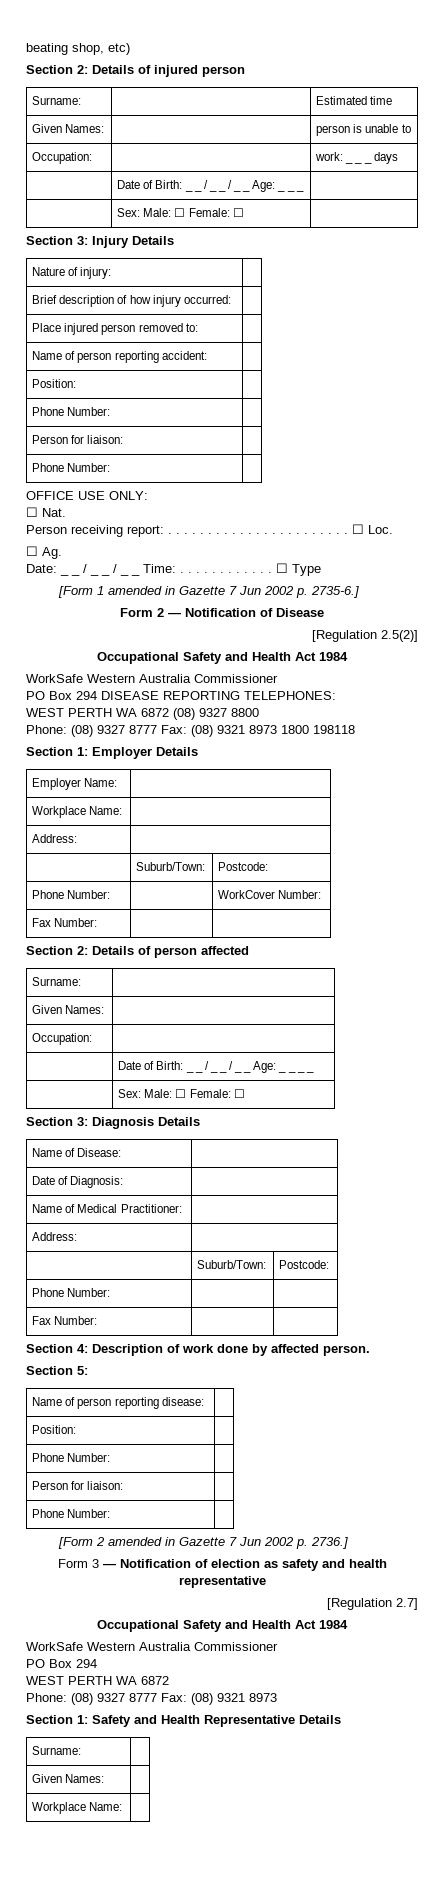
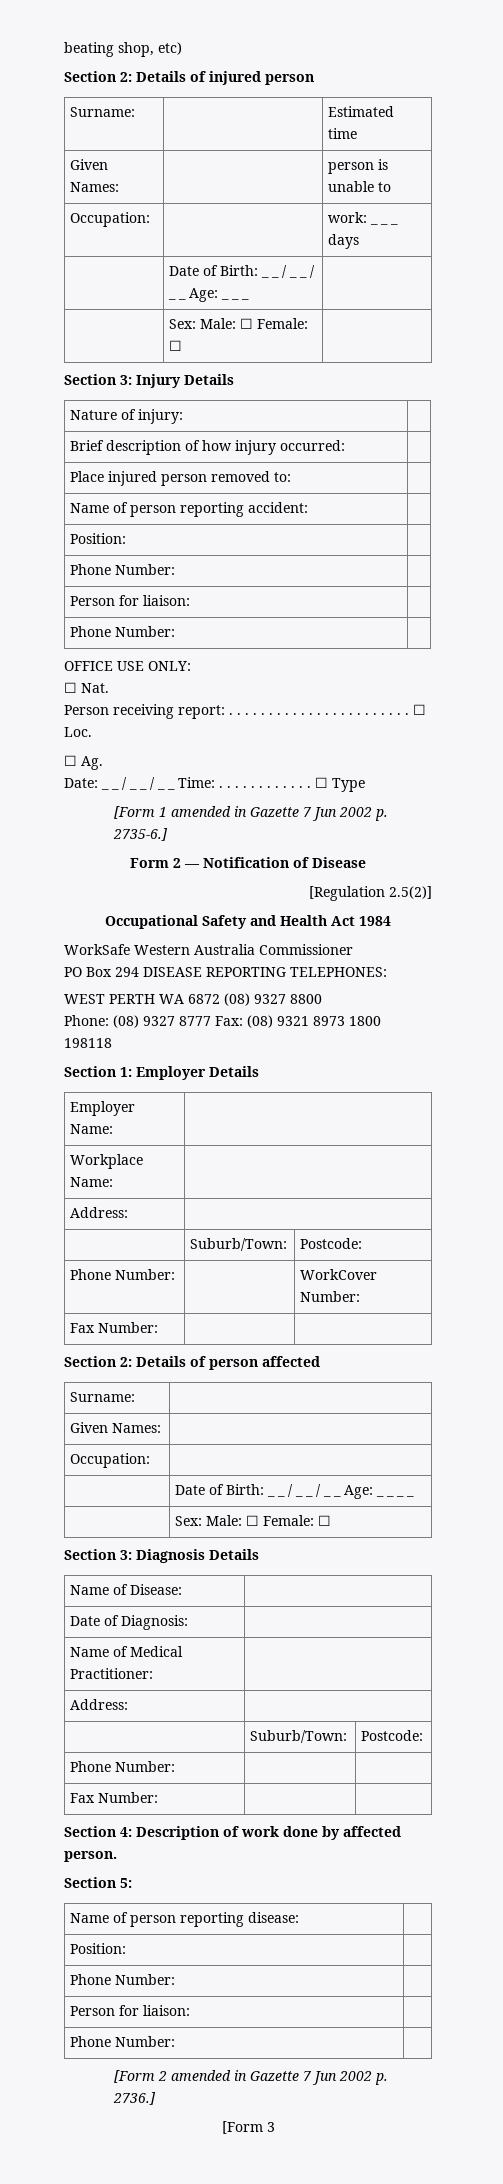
[57,1559,387,1571] [178,1576,266,1588] [327,1598,418,1610] [97,1620,348,1632] [26,1642,278,1651] [26,1659,97,1668] [26,1676,169,1685] [26,1693,277,1705] [26,1715,341,1727] [32,1746,82,1755] [32,1774,105,1783] [32,1802,123,1814] Form 3 — Notification of election as safety and health representative // [Regulation 2.7] // Occupational Safety and Health Act 1984 // WorkSafe Western Australia Commissioner // PO Box 294 // WEST PERTH WA 6872 // Phone: (08) 9327 8777 Fax: (08) 9321 8973 // Section 1: Safety and Health Representative Details // Surname: | // Given Names: | // Workplace Name: | -> [221,2121,275,2134] [Form 3

